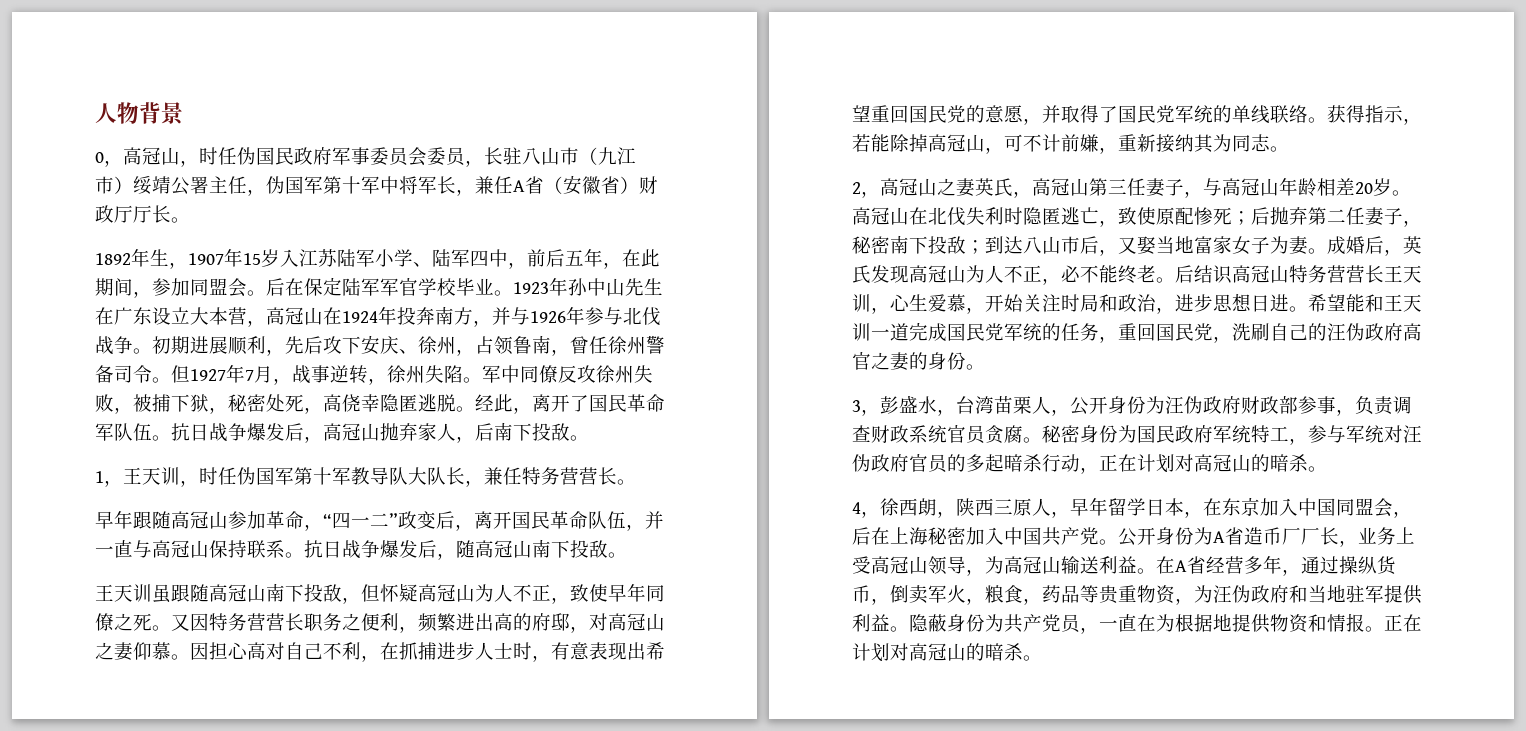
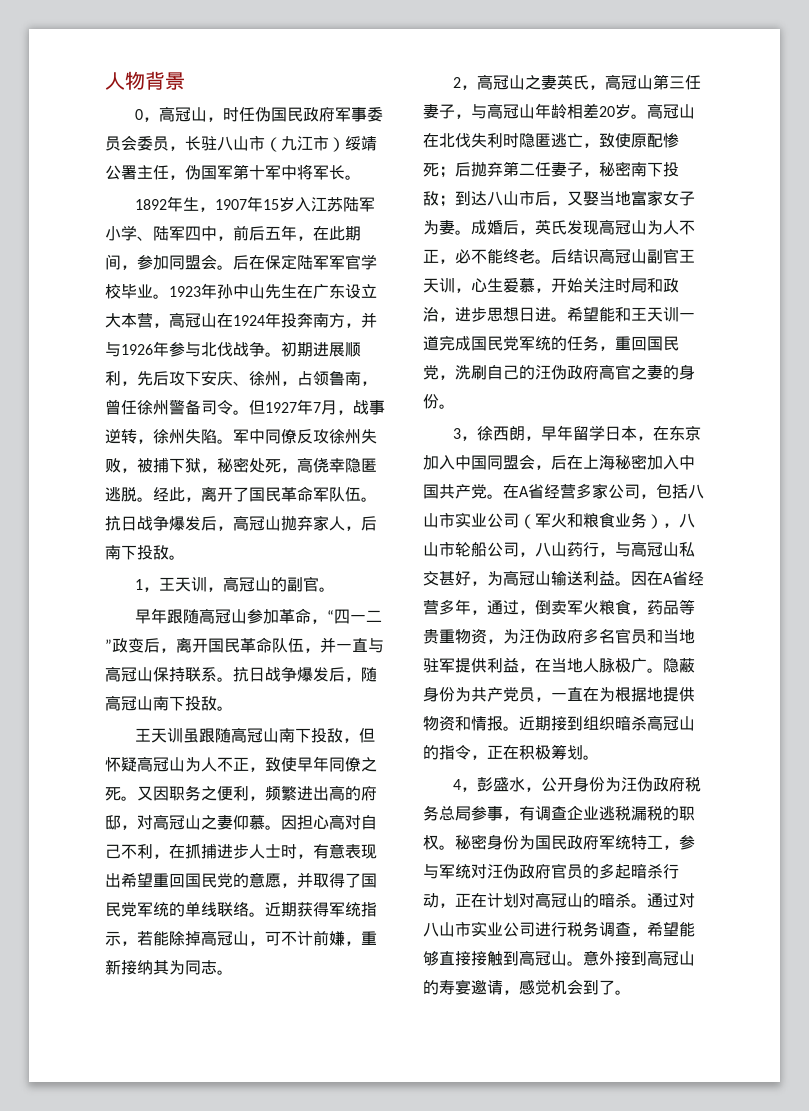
[456,175,658,196] [95,205,171,223] ，兼任A省（安徽省）财政厅厅长 -> (345, 172) none
[199,467,617,487] 时任伪国军第十军教导队大队长，兼任特务营营长 -> [223,576,320,592] 高冠山的副官
[209,613,304,631] 特务营营长 -> (169, 793) none
[1327,105,1365,123] 获得 -> [265,902,361,917] 近期获得军统
[1289,265,1384,283] 特务营营长 -> [647,248,679,264] 副官
[880,396,1051,416] 彭盛水，台湾苗栗人 -> [477,425,702,441] [423,454,695,470] [423,483,704,499] [423,512,695,529] [423,541,695,557] [423,570,704,586] [423,599,695,615] [423,628,695,644] [423,657,695,673] [423,686,695,702] [423,715,695,731] [423,744,599,760] [453,776,526,792] 徐西朗，早年留学日本，在东京加入中国同盟会，后在上海秘密加入中国共产党。在A省经营多家公司，包括八山市实业公司（军火和粮食业务），八山市轮船公司，八山药行，与高冠山私交甚好，为高冠山输送利益。因在A省经营多年，通过，倒卖军火粮食，药品等贵重物资，为汪伪政府多名官员和当地驻军提供利益，在当地人脉极广。隐蔽身份为共产党员，一直在为根据地提供物资和情报。近期接到组织暗杀高冠山的指令，正在积极筹划。 // 4，彭盛水
[1241,396,1412,416] [852,425,1023,444] 财政部参事，负责调查财政系统官员贪腐 -> [685,777,702,792] [423,805,695,821] [423,835,439,850] 税务总局参事，有调查企业逃税漏税的职权
[852,497,1412,518] [852,527,1415,547] [852,555,1397,576] [852,585,1422,605] [852,613,1422,634] [852,643,1023,662] // 4，徐西朗，陕西三原人，早年留学日本，在东京加入中国同盟会，后在上海秘密加入中国共产党。公开身份为A省造币厂厂长，业务上受高冠山领导，为高冠山输送利益。在A省经营多年，通过操纵货币，倒卖军火，粮食，药品等贵重物资，为汪伪政府和当地驻军提供利益。隐蔽身份为共产党员，一直在为根据地提供物资和情报。正在计划对高冠山的暗杀 -> [647,893,695,908] [423,921,695,937] [423,950,695,966] [423,979,615,995] 通过对八山市实业公司进行税务调查，希望能够直接接触到高冠山。意外接到高冠山的寿宴邀请，感觉机会到了

